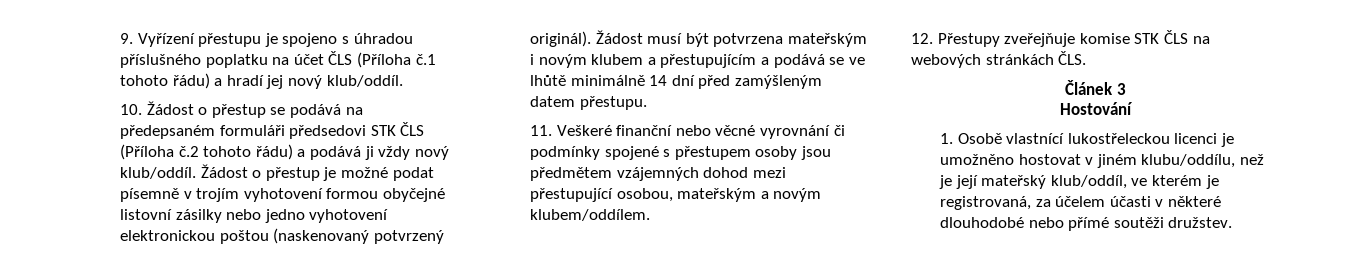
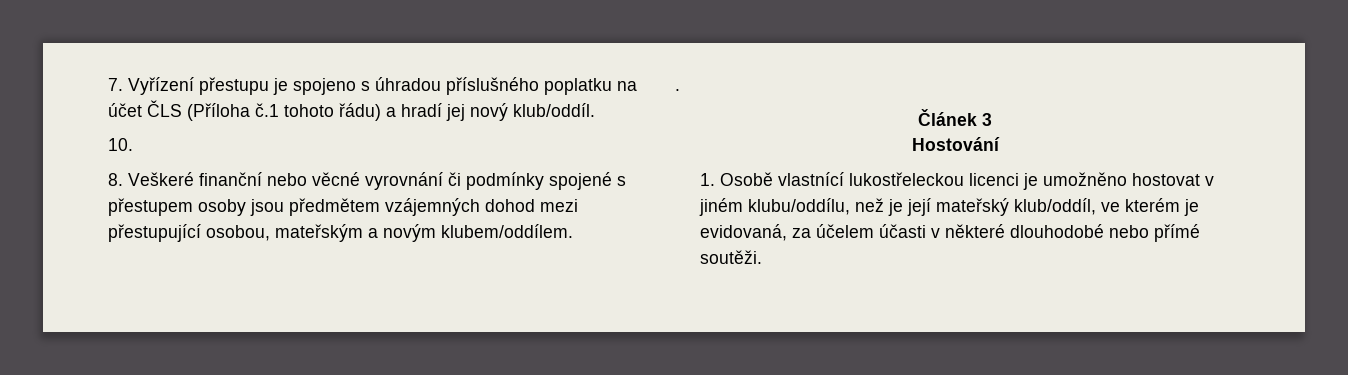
[120,33,134,44] 9. -> [107,78,123,91] 7.
[146,101,363,118] [120,122,425,139] [120,144,449,160] [120,164,434,181] [120,188,446,202] [120,209,389,223] [120,228,444,244] [530,30,868,47] [530,54,865,68] [530,75,823,89] [530,96,647,110] [530,125,553,136] Žádost o přestup se podává na předepsaném formuláři předsedovi STK ČLS (Příloha č.2 tohoto řádu) a podává ji vždy nový klub/oddíl. Žádost o přestup je možné podat písemně v trojím vyhotovení formou obyčejné listovní zásilky nebo jedno vyhotovení elektronickou poštou (naskenovaný potvrzený originál). Žádost musí být potvrzena mateřským i novým klubem a přestupujícím a podává se ve lhůtě minimálně 14 dní před zamýšleným datem přestupu. // 11. -> [107,173,123,186] // 8.
[911,30,1210,47] [911,51,1087,68] 12. Přestupy zveřejňuje komise STK ČLS na webových stránkách ČLS. -> [675,89,680,91] .
[940,196,1032,210] registrovaná, -> [699,224,787,241] evidovaná,
[1113,217,1233,228] soutěži družstev. -> [699,250,762,264] soutěži.

